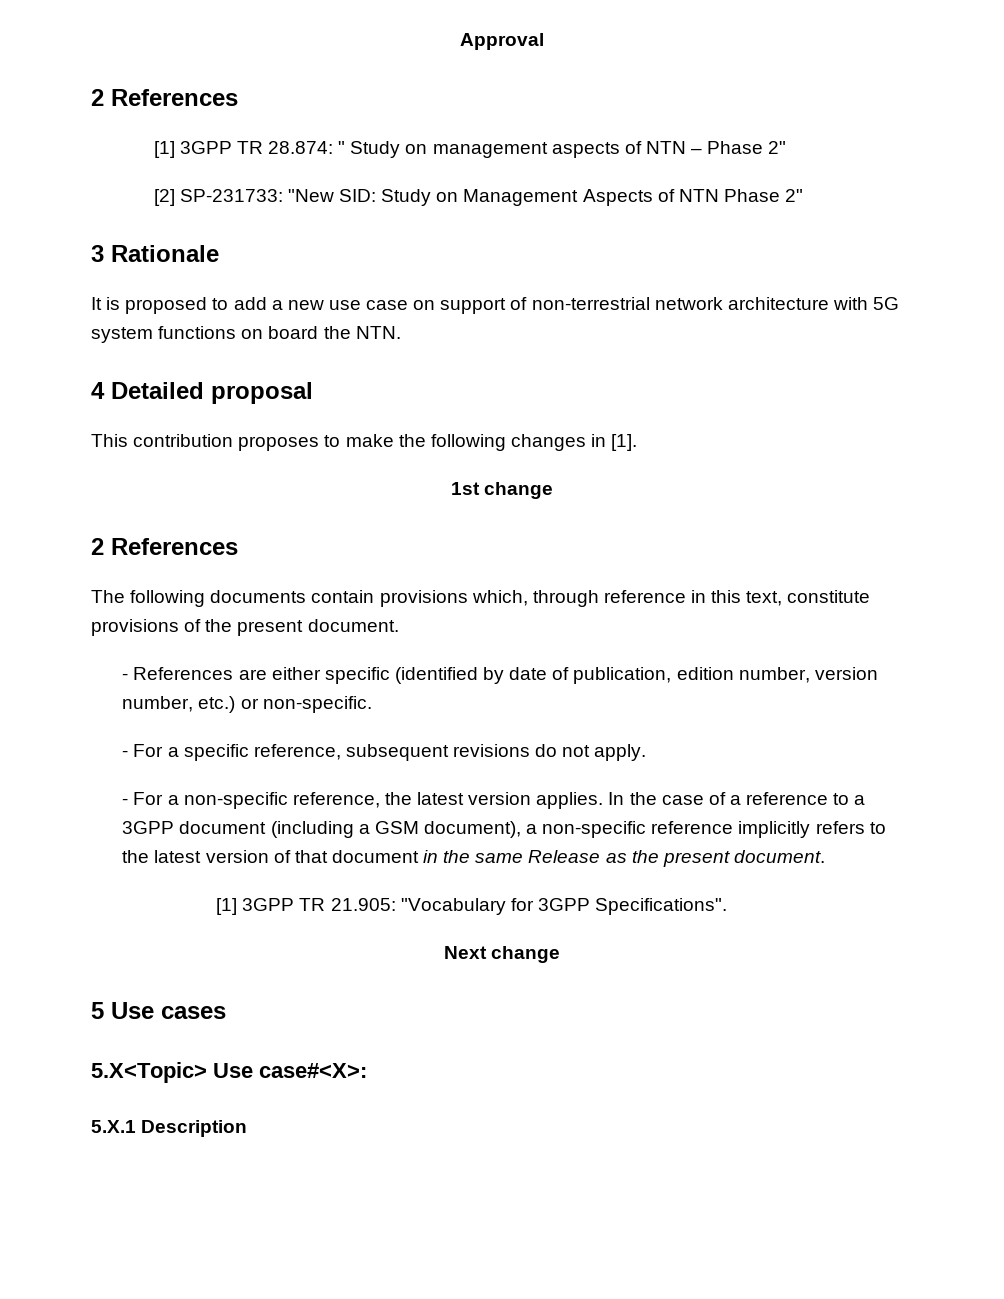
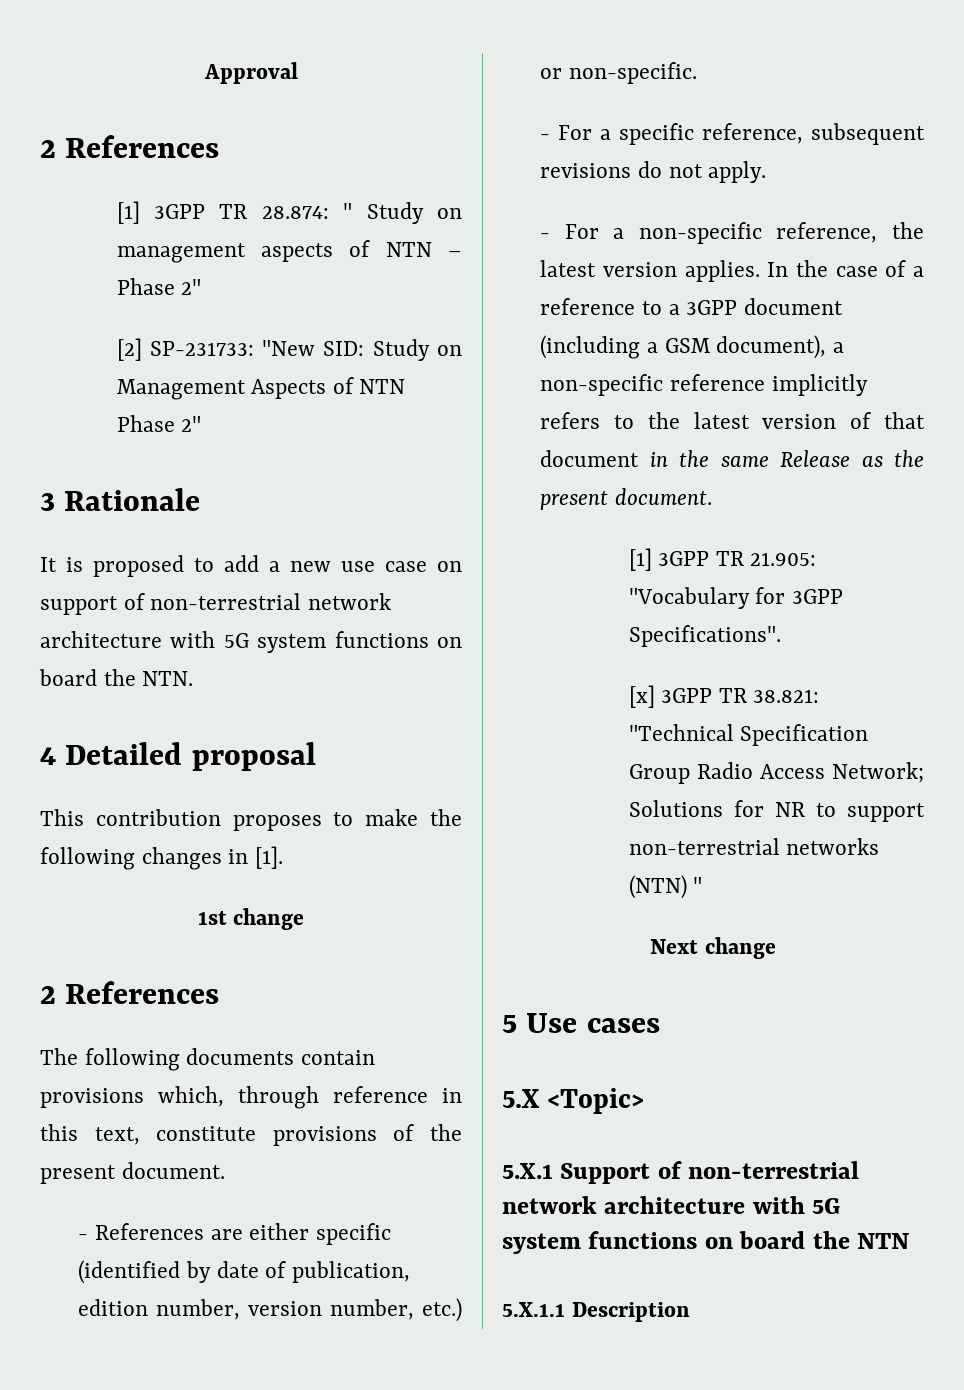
(728, 906) none -> [628,685,820,708] [628,724,869,746] [628,762,924,784] [628,800,925,822] [628,838,880,855] [628,875,703,899] // [x] 3GPP TR 38.821: "Technical Specification Group Radio Access Network; Solutions for NR to support non-terrestrial networks (NTN) "
[91,1062,367,1083] [91,1120,136,1133] 5.X<Topic> Use case#<X>: // 5.X.1 -> [502,1088,645,1114] [502,1161,860,1184] [502,1196,841,1214] [502,1231,910,1254] [502,1302,565,1317] 5.X <Topic> // 5.X.1 Support of non-terrestrial network architecture with 5G system functions on board the NTN // 5.X.1.1

